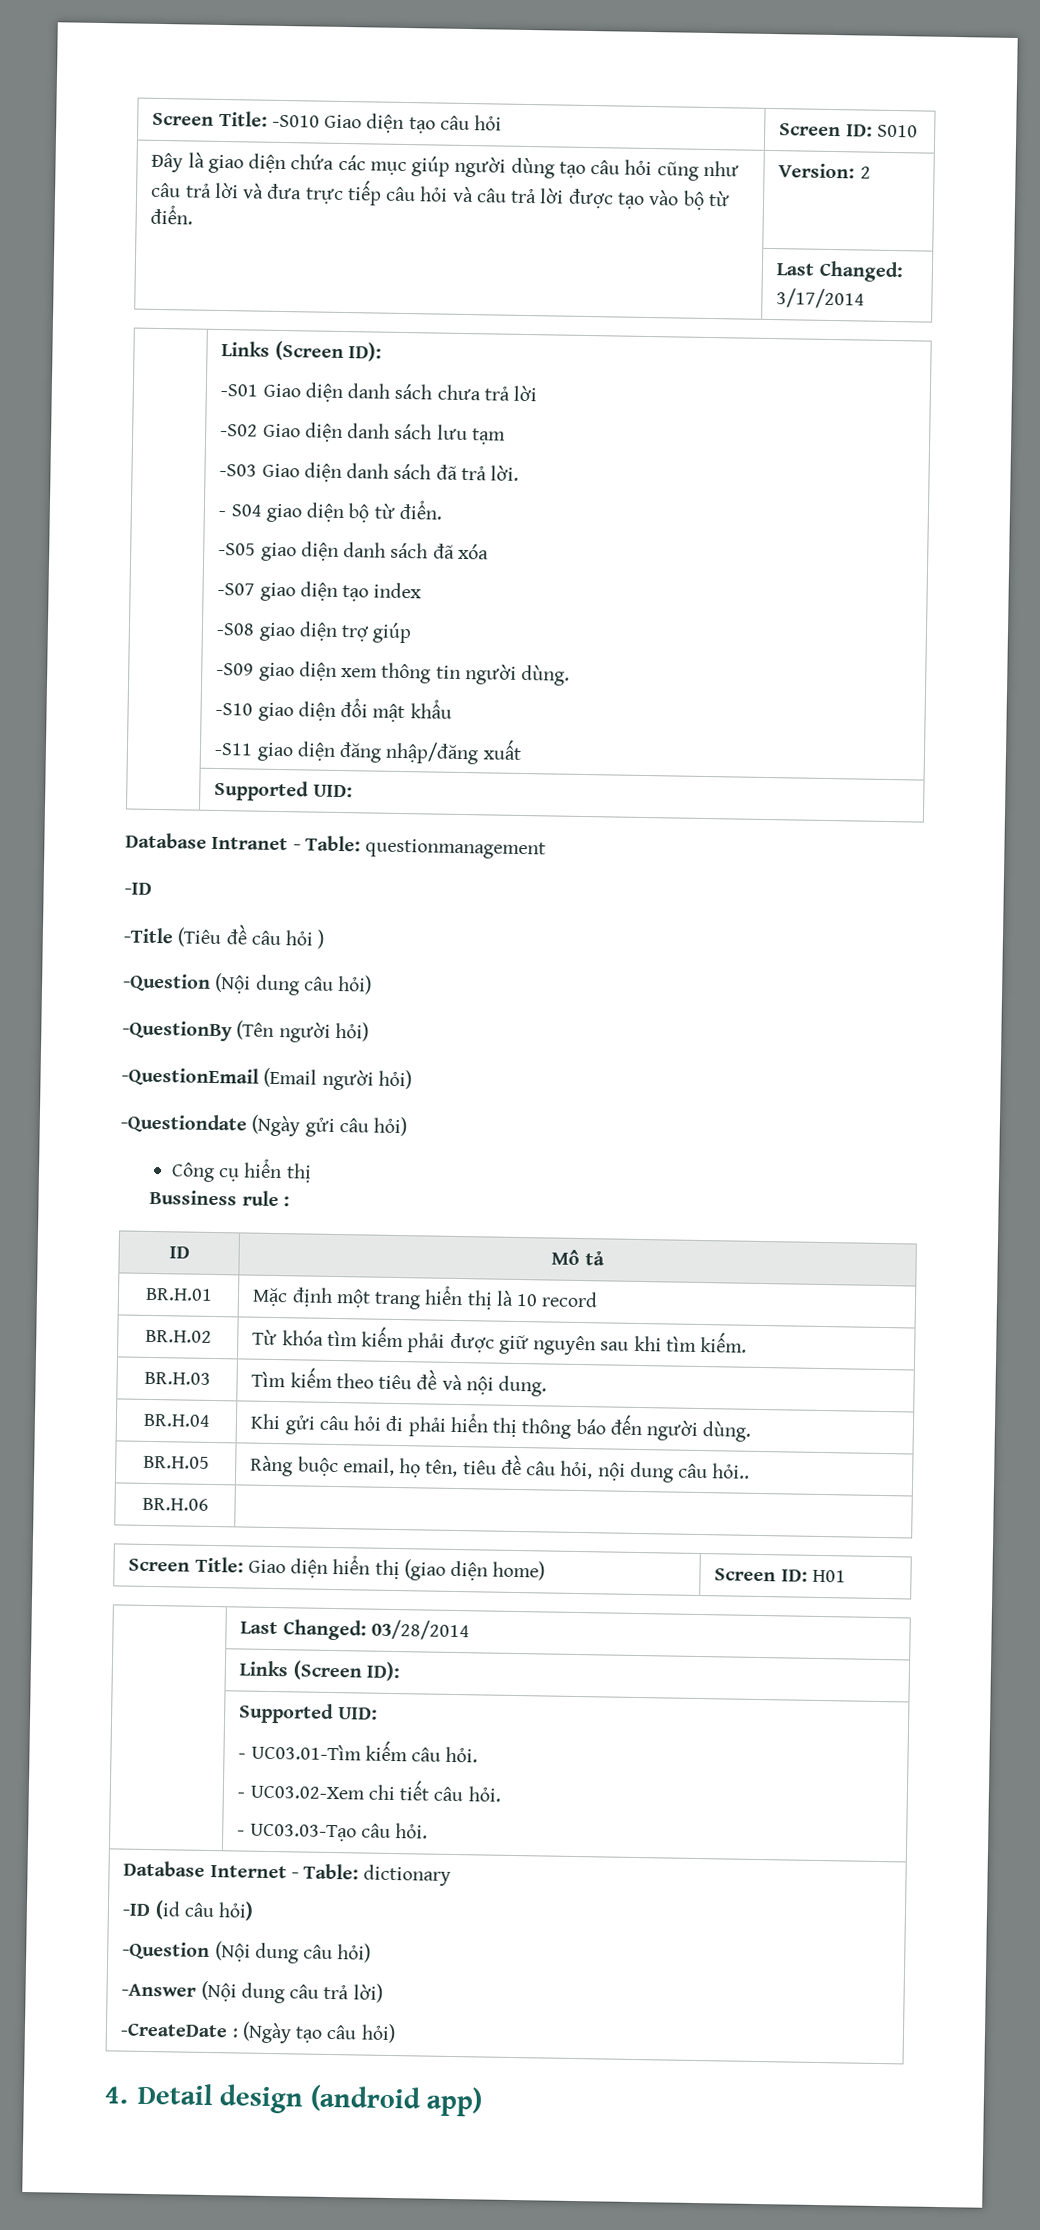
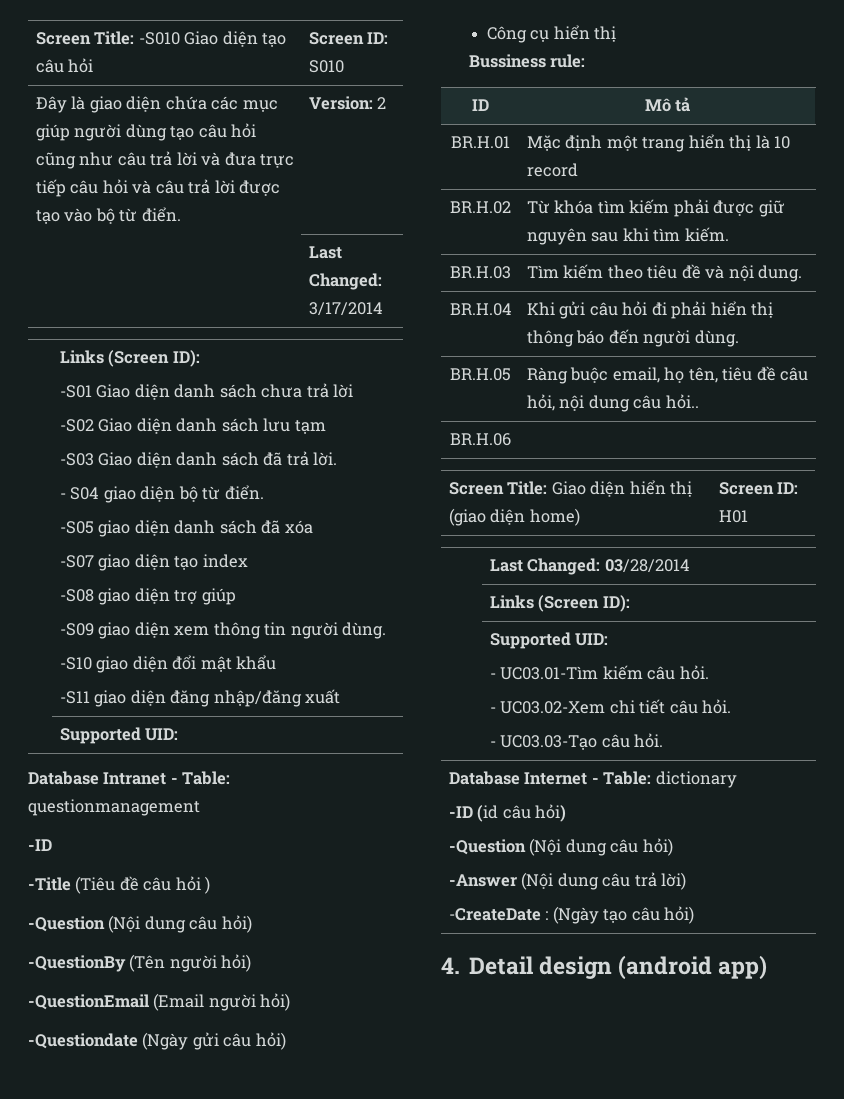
[241,1190,290,1207] rule : -> [550,54,586,68] rule:

